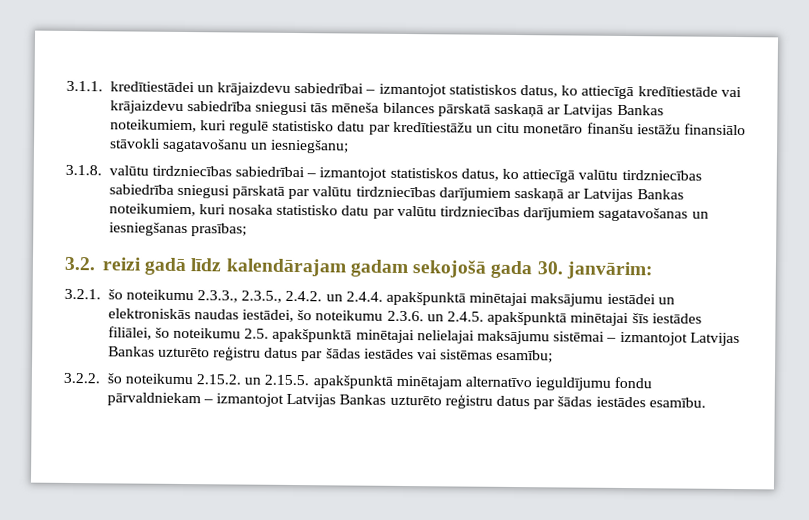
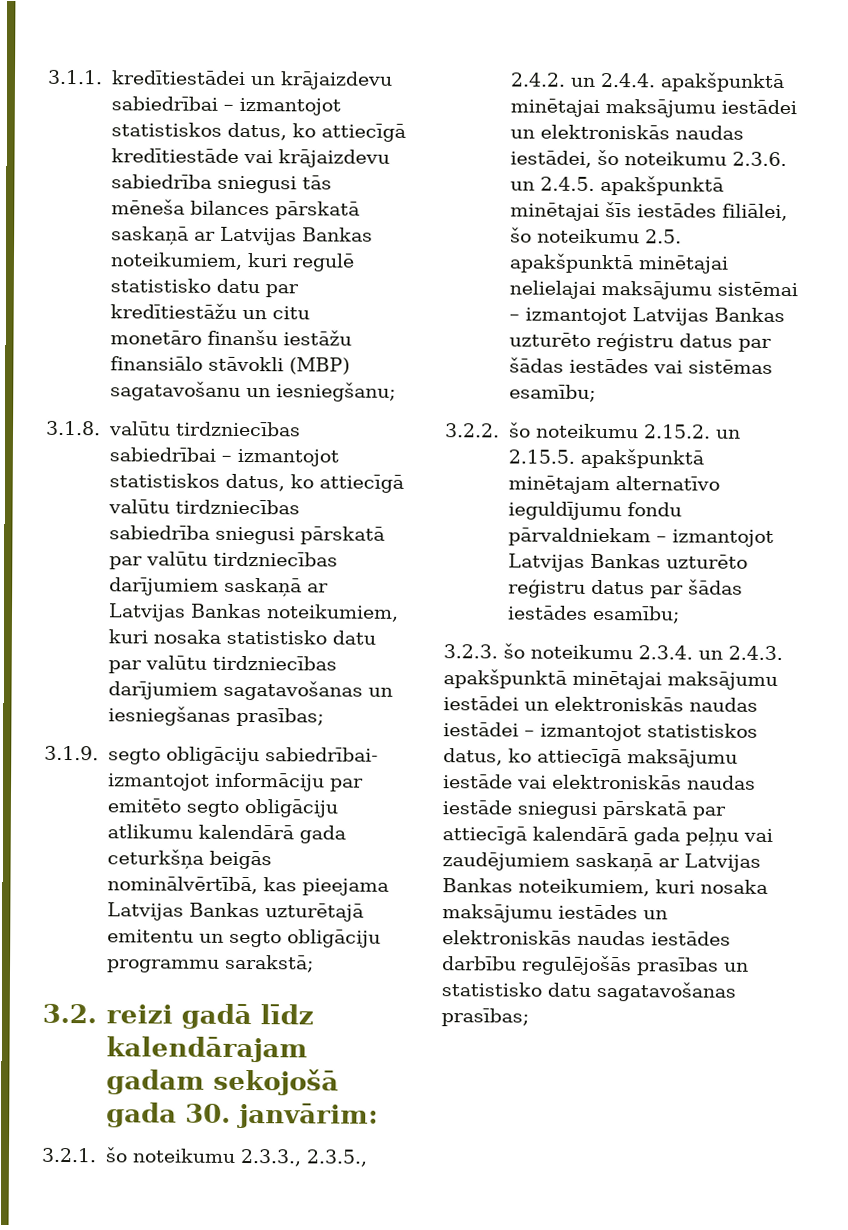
(161, 143) none -> [288,357,350,375] (MBP)
(247, 230) none -> [44,745,378,766] [107,772,364,792] [106,798,338,818] [106,824,346,844] [106,849,272,870] [106,876,389,896] [106,902,364,922] [106,929,381,948] [105,954,314,973] // 3.1.9. segto obligāciju sabiedrībai- izmantojot informāciju par emitēto segto obligāciju atlikumu kalendārā gada ceturkšņa beigās nominālvērtībā, kas pieejama Latvijas Bankas uzturētajā emitentu un segto obligāciju programmu sarakstā;
[648,397,706,408] esamību. -> [591,605,680,624] [443,643,783,661] [443,669,778,690] [443,696,758,712] [443,722,758,742] [443,748,738,768] [443,774,756,790] [442,800,726,820] [442,826,773,847] [442,852,761,873] [442,878,768,897] [442,904,668,923] [442,930,731,946] [442,955,749,976] [441,981,736,1002] [441,1008,529,1027] esamību; // 3.2.3. šo noteikumu 2.3.4. un 2.4.3. apakšpunktā minētajai maksājumu iestādei un elektroniskās naudas iestādei – izmantojot statistiskos datus, ko attiecīgā maksājumu iestāde vai elektroniskās naudas iestāde sniegusi pārskatā par attiecīgā kalendārā gada peļņu vai zaudējumiem saskaņā ar Latvijas Bankas noteikumiem, kuri nosaka maksājumu iestādes un elektroniskās naudas iestādes darbību regulējošās prasības un statistisko datu sagatavošanas prasības;

